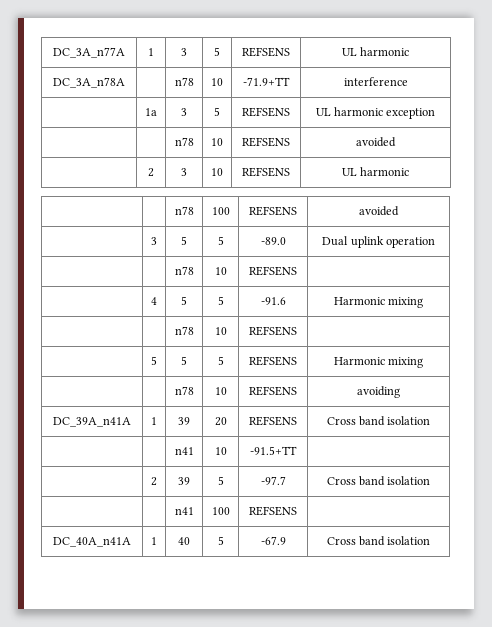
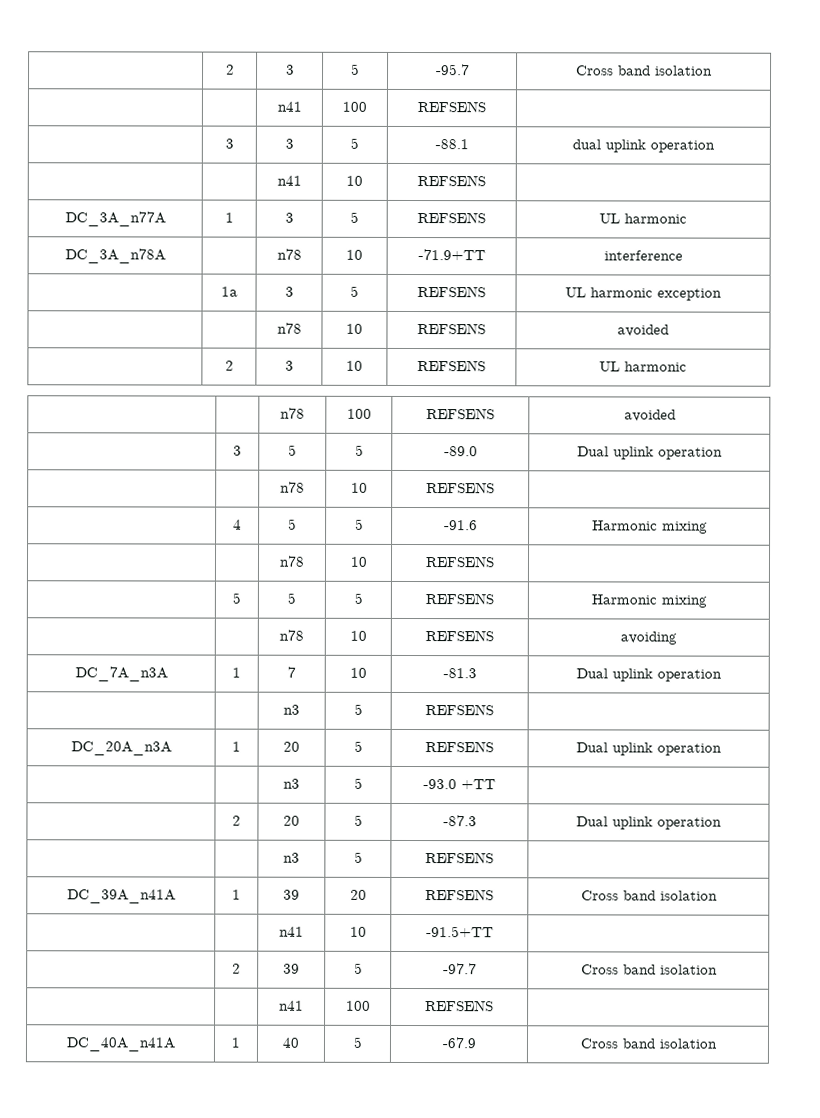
(53, 52) none -> [225,64,235,75] [285,64,295,75] [351,63,360,75] [435,64,470,76] [576,65,713,76] [276,101,302,112] [342,101,367,112] [417,101,486,113] [224,138,234,149] [284,138,294,149] [350,137,359,149] [434,139,469,150] [572,139,715,153] [276,175,302,186] [346,175,363,186] [417,175,486,187] | 2 | 3 | 5 | -95.7 | Cross band isolation // | | n41 | 100 | REFSENS | // | 3 | 3 | 5 | -88.1 | dual uplink operation // | | n41 | 10 | REFSENS | //
(400, 392) none -> [74,666,168,682] [232,667,241,678] [287,666,296,678] [349,667,367,678] [442,668,477,679] [576,668,722,682] [283,704,300,715] [353,703,363,715] [425,704,494,716] [70,741,172,756] [232,741,241,752] [283,741,300,752] [353,740,363,752] [425,741,494,753] [576,742,722,756] [283,778,300,789] [353,777,363,789] [423,779,496,790] [232,815,241,826] [283,815,300,826] [353,814,363,826] [442,815,477,827] [576,816,722,830] [283,852,300,863] [353,851,363,863] [425,852,494,864] // DC_7A_n3A | 1 | 7 | 10 | -81.3 | Dual uplink operation // | | n3 | 5 | REFSENS | // DC_20A_n3A | 1 | 20 | 5 | REFSENS | Dual uplink operation // | | n3 | 5 | -93.0 +TT | // | 2 | 20 | 5 | -87.3 | Dual uplink operation // | | n3 | 5 | REFSENS |

